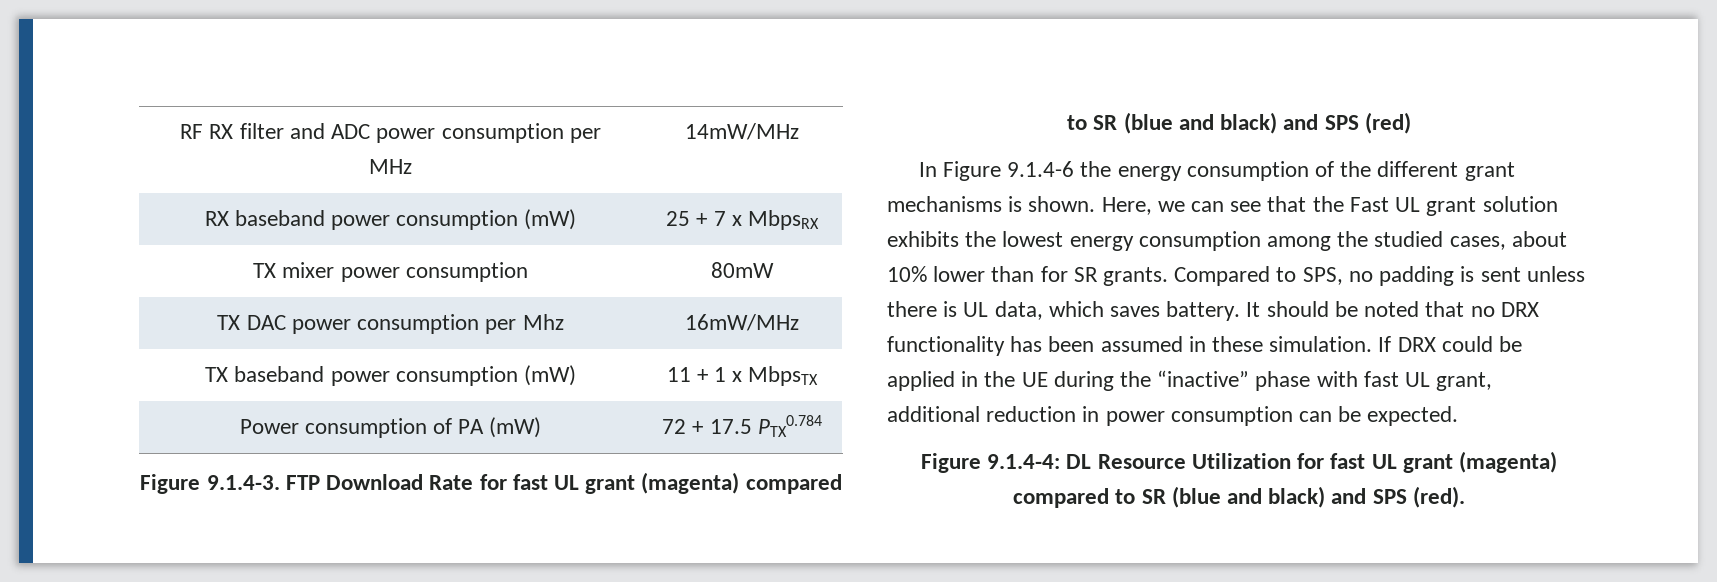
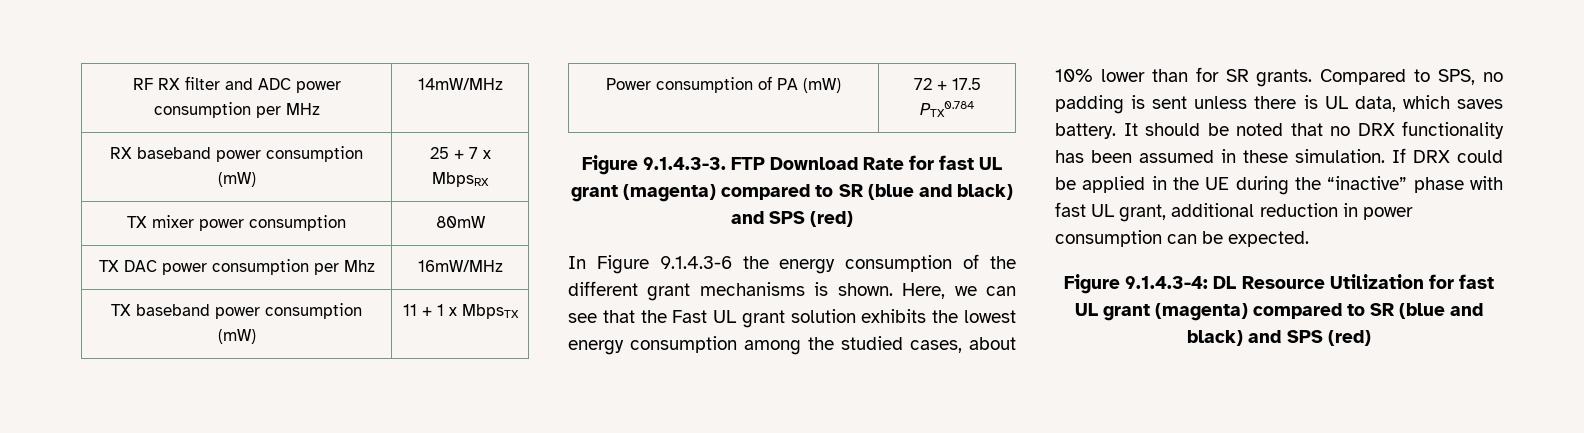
[206,475,280,490] 9.1.4-3. -> [642,157,726,170] 9.1.4.3-3.
[1007,161,1075,177] 9.1.4-6 -> [659,256,732,269] 9.1.4.3-6
[987,454,1061,469] 9.1.4-4: -> [1125,276,1209,289] 9.1.4.3-4:
[1412,486,1465,508] (red). -> [1327,330,1371,346] (red)

